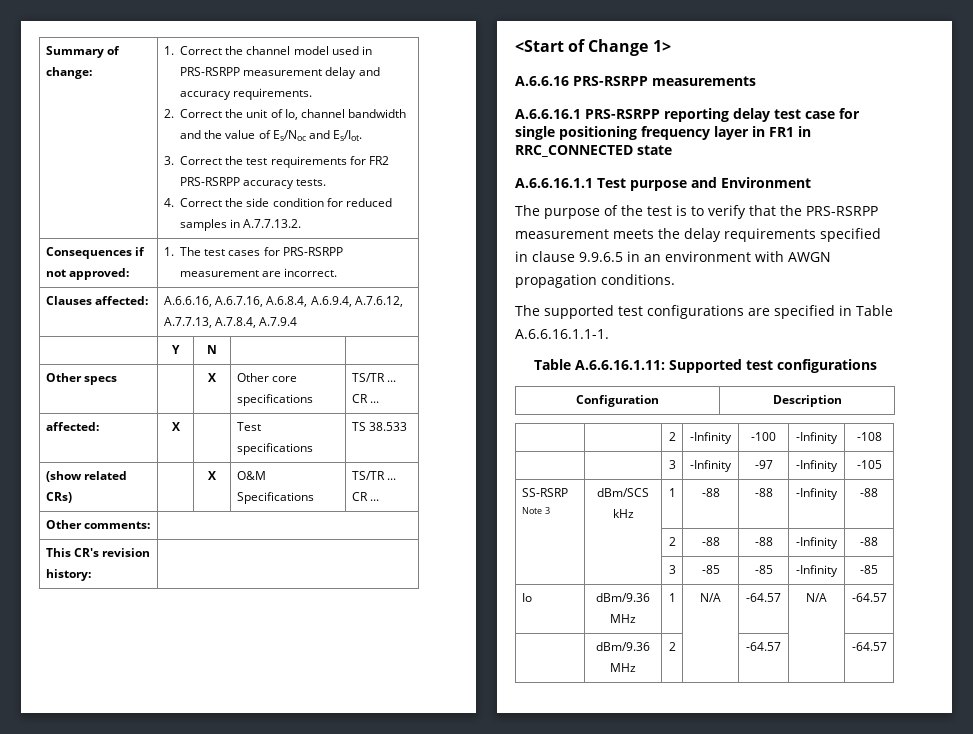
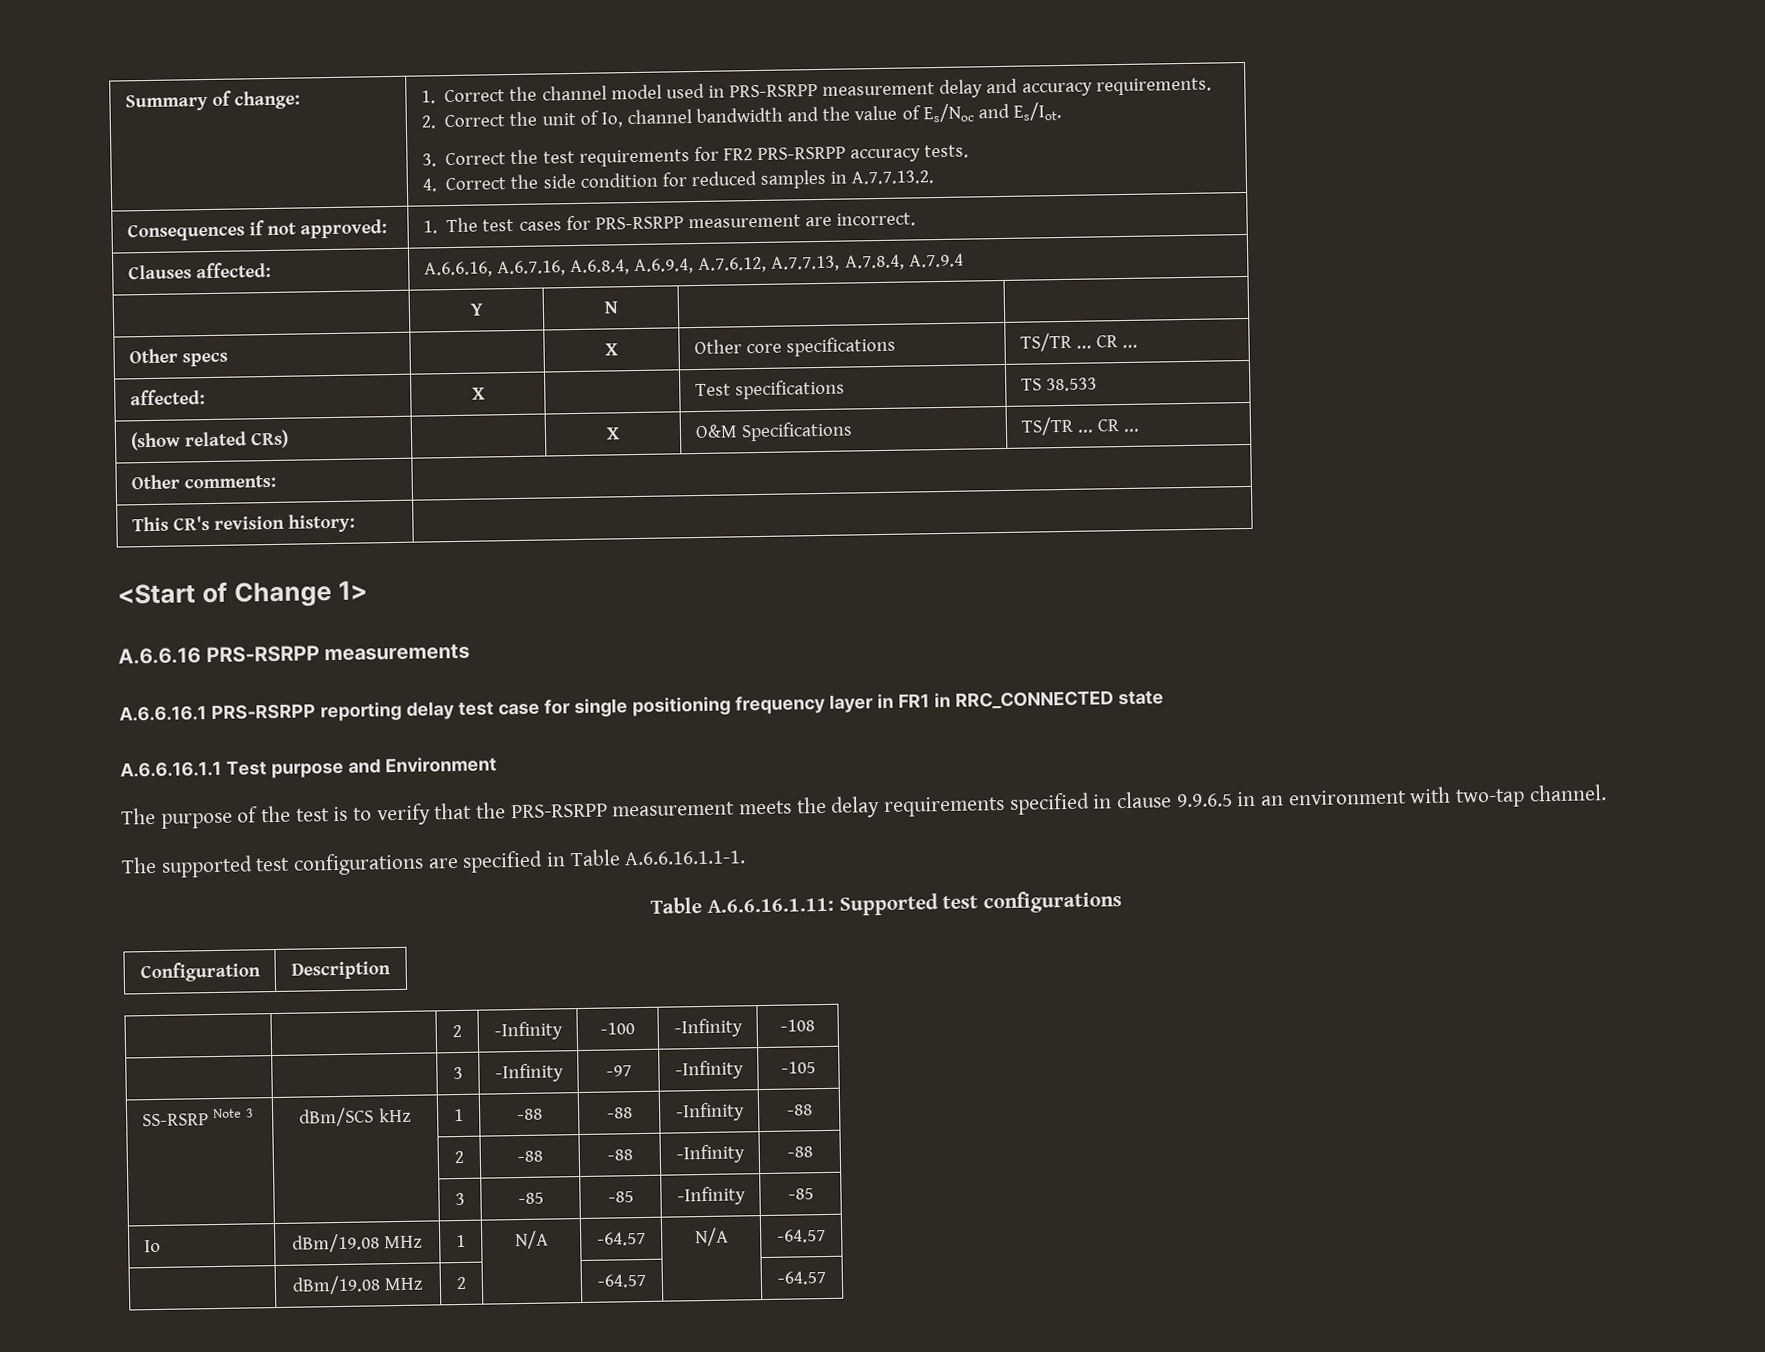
[788,252,831,262] [515,274,675,288] AWGN propagation conditions. -> [1455,784,1607,808] two-tap channel.
[596,593,650,602] dBm/9.36 -> [291,1233,380,1253] dBm/19.08
[596,642,650,651] dBm/9.36 -> [291,1275,381,1295] dBm/19.08

